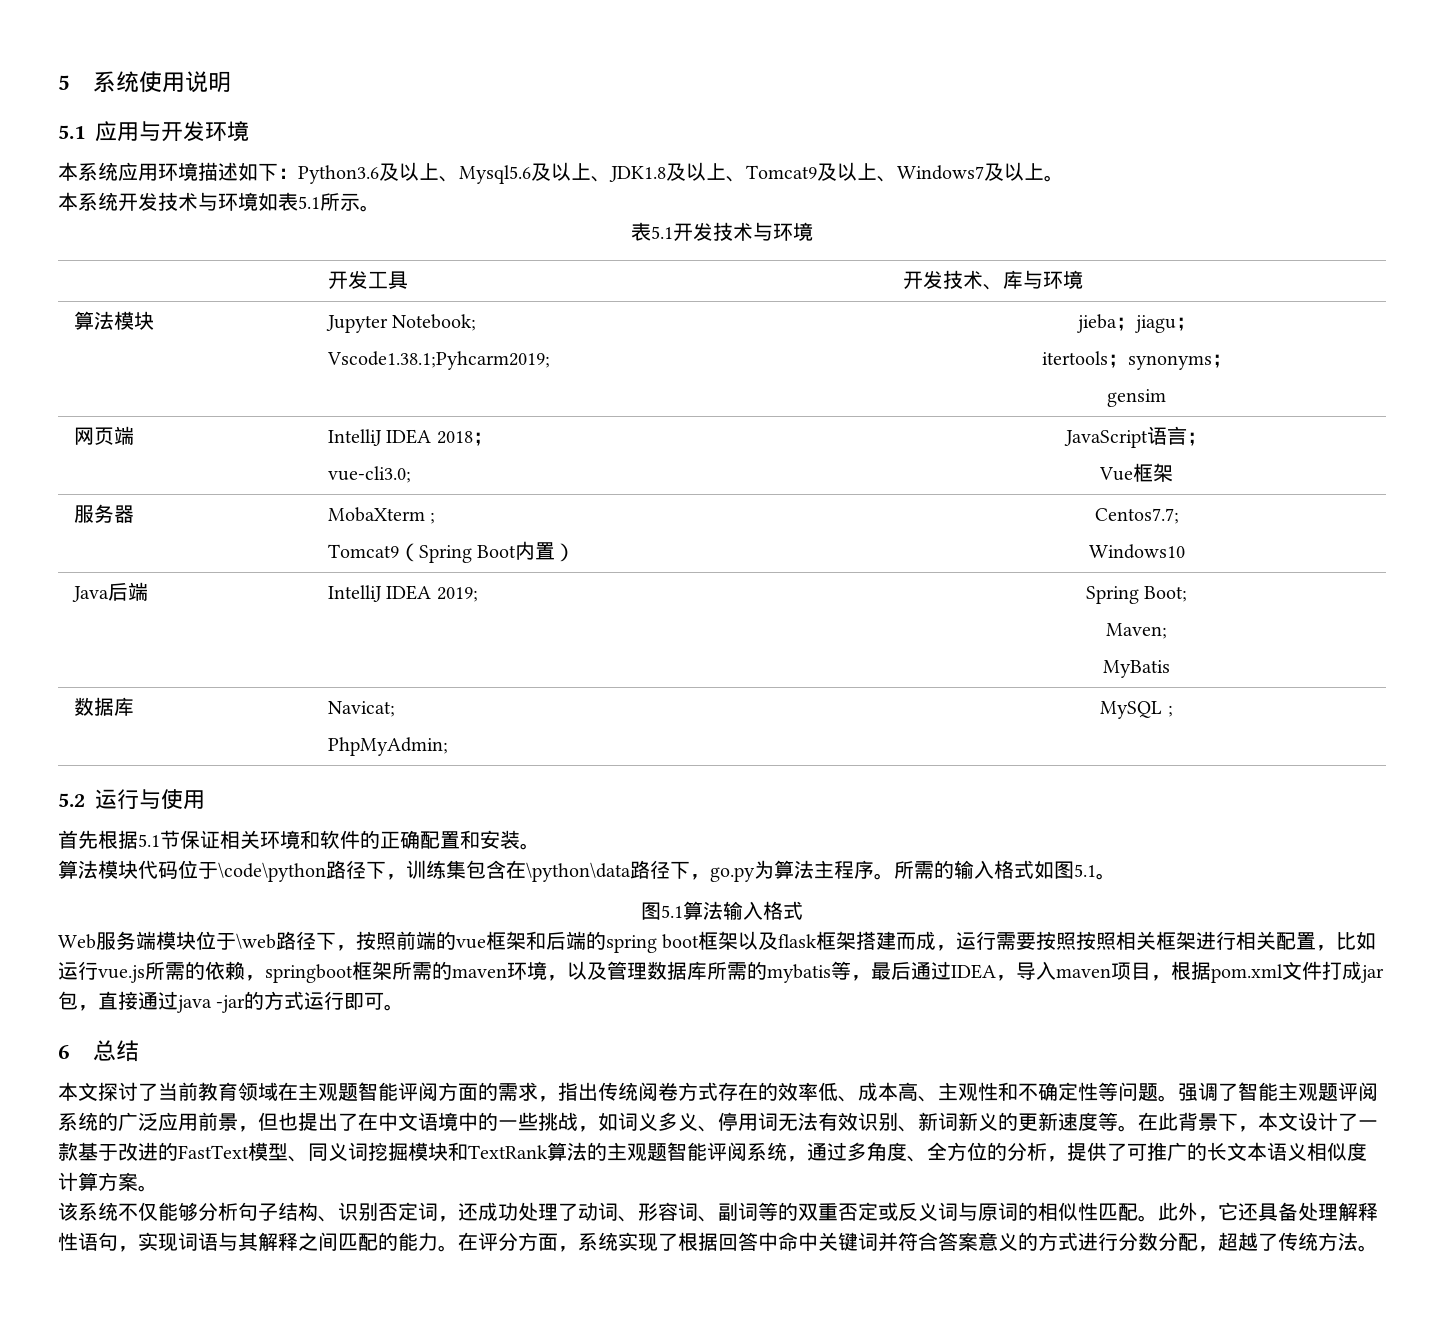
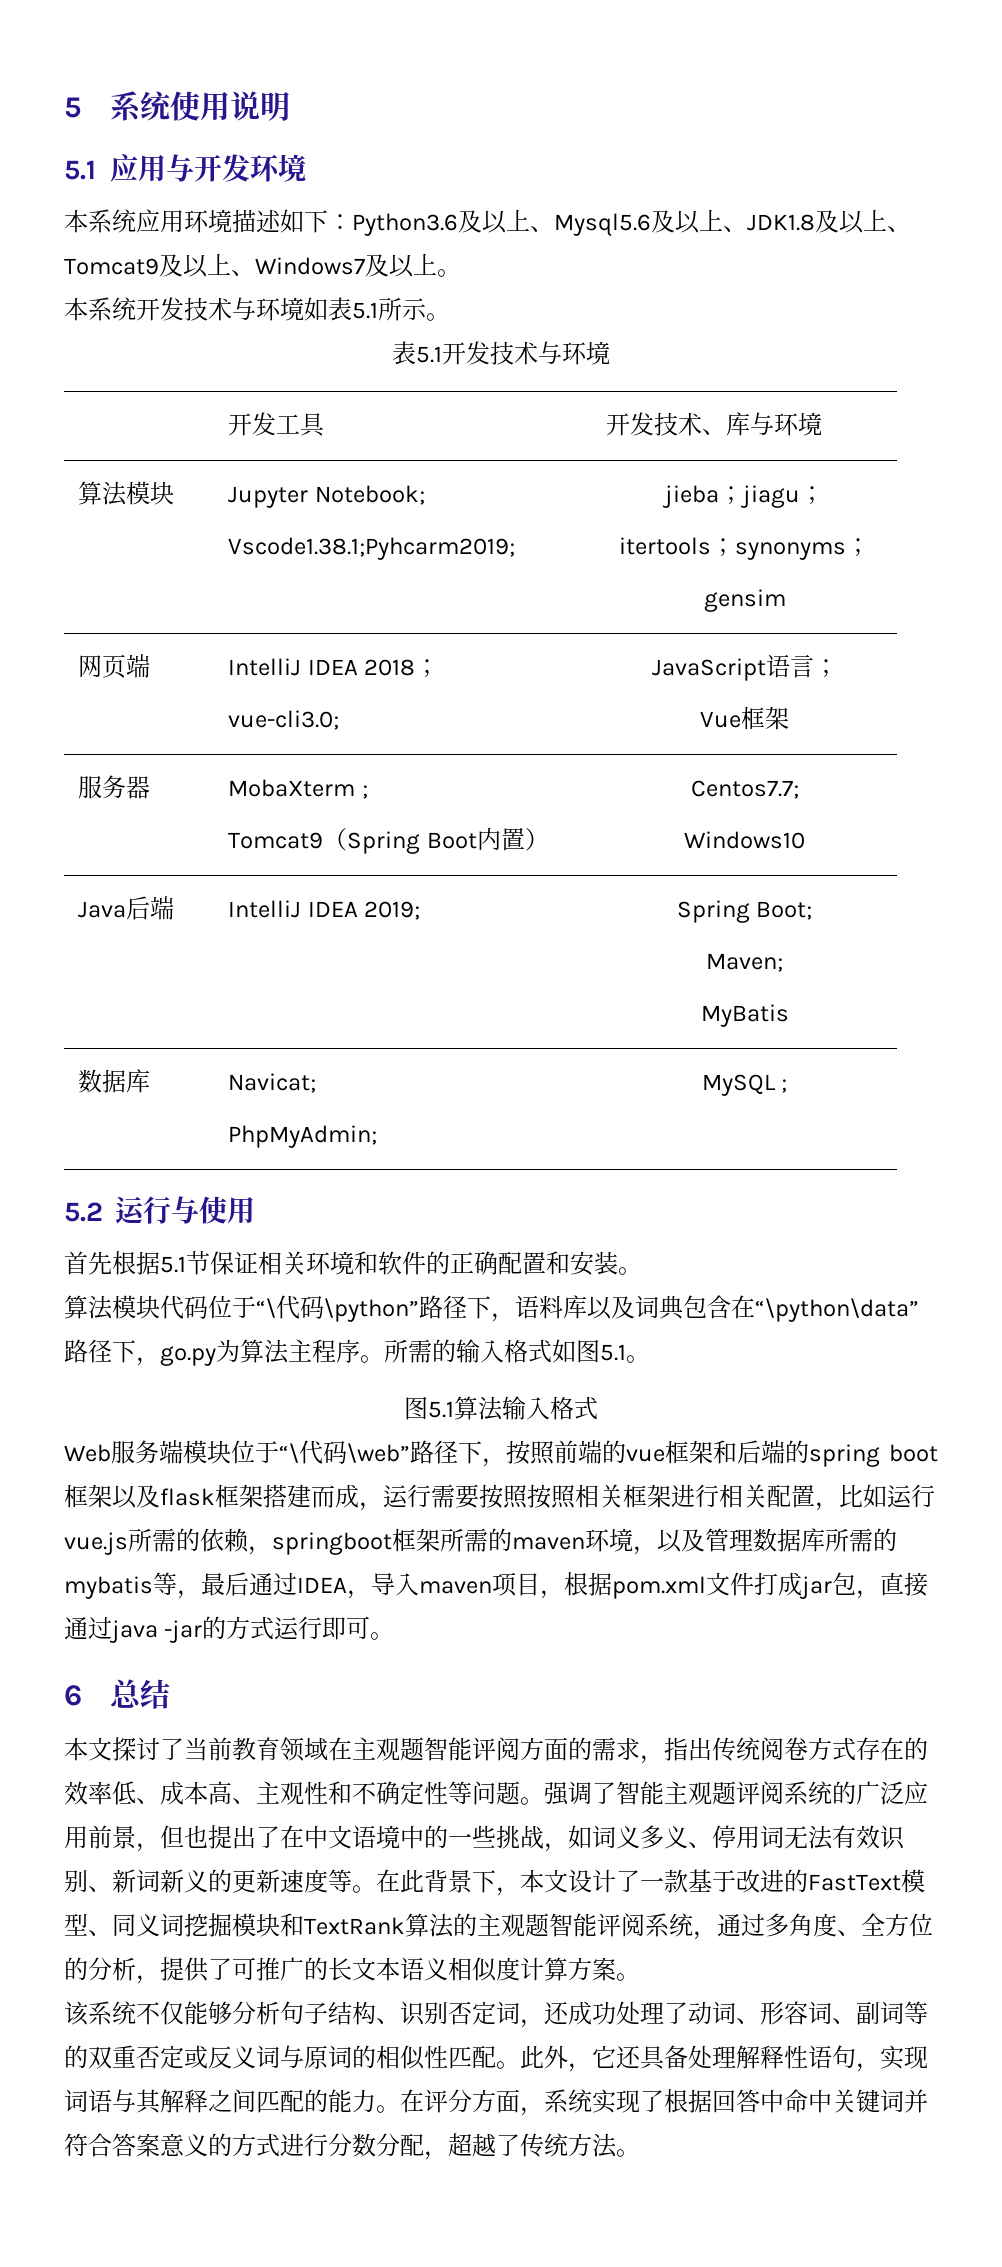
[218,860,631,882] \code\python路径下，训练集包含在\python\data -> [256,1295,919,1322] “\代码\python”路径下，语料库以及词典包含在“\python\data”
[236,933,276,949] \web -> [279,1440,410,1464] “\代码\web”

